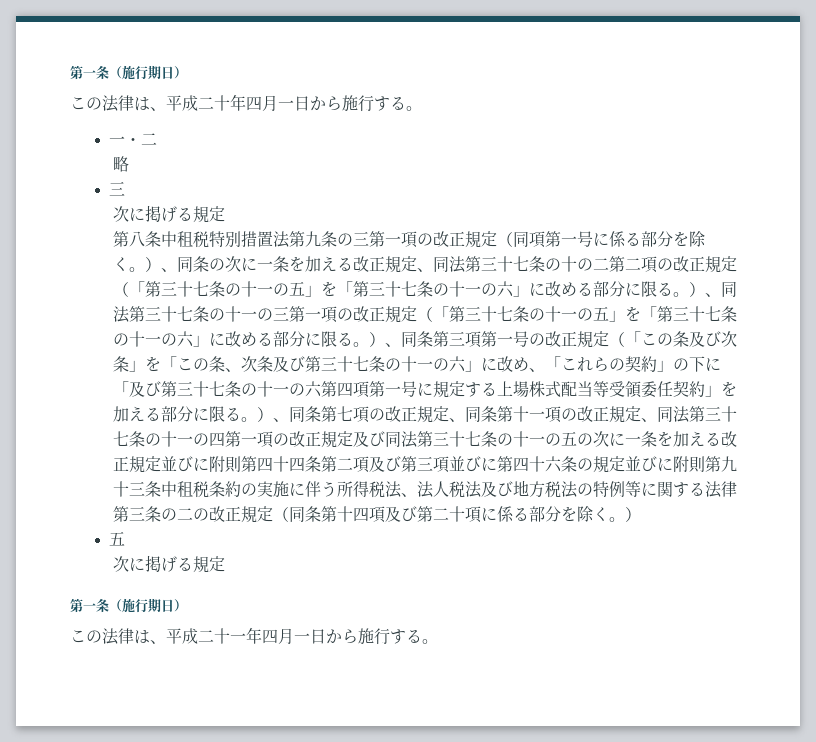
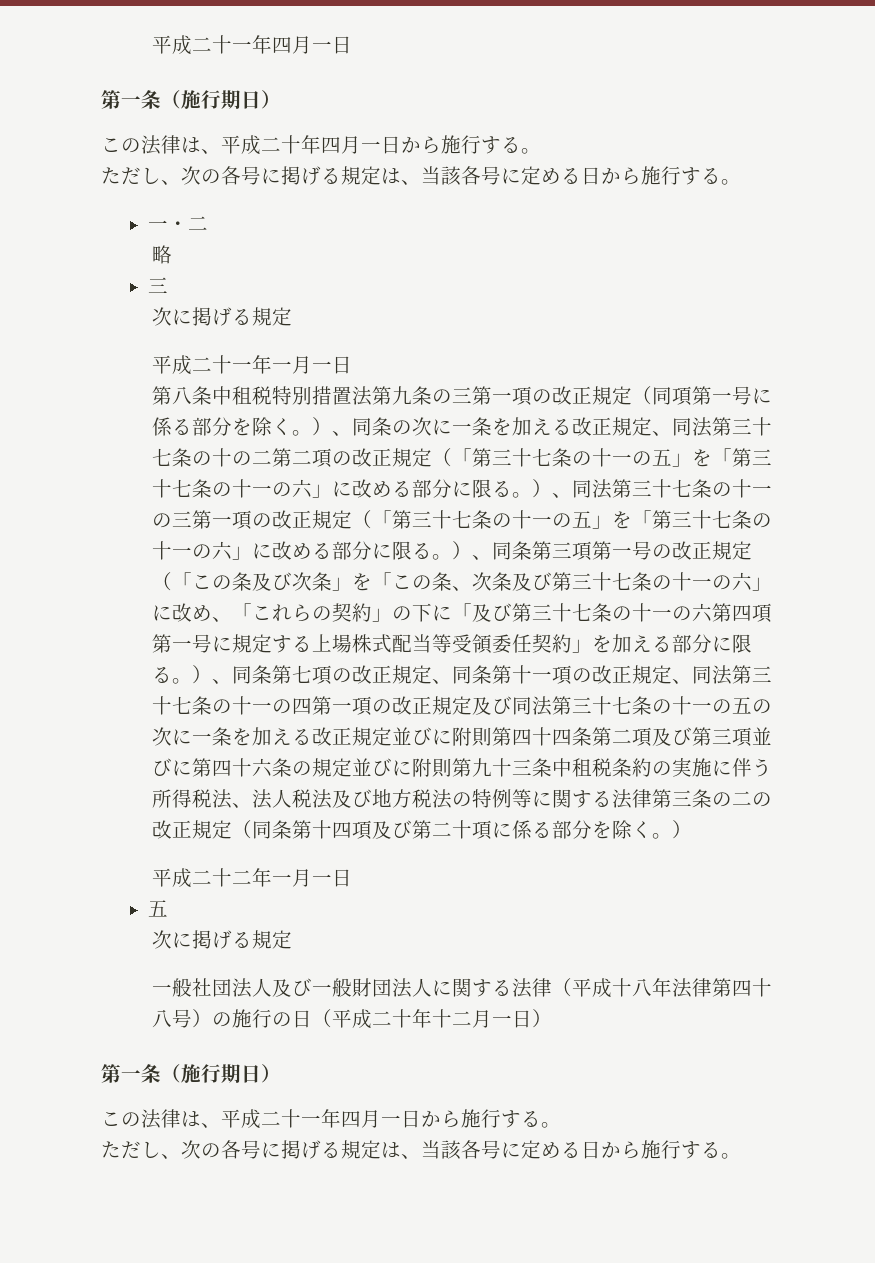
(70, 72) none -> [151,35,352,55] 平成二十一年四月一日 //
(422, 108) none -> [101,166,741,186] // ただし、次の各号に掲げる規定は、当該各号に定める日から施行する。
(226, 214) none -> [151,355,352,375] // 平成二十一年一月一日
(642, 514) none -> [151,868,352,888] // 平成二十二年一月一日
(226, 564) none -> [151,978,772,998] [151,1009,552,1029] // 一般社団法人及び一般財団法人に関する法律（平成十八年法律第四十八号）の施行の日（平成二十年十二月一日）
(438, 641) none -> [101,1140,741,1160] // ただし、次の各号に掲げる規定は、当該各号に定める日から施行する。

